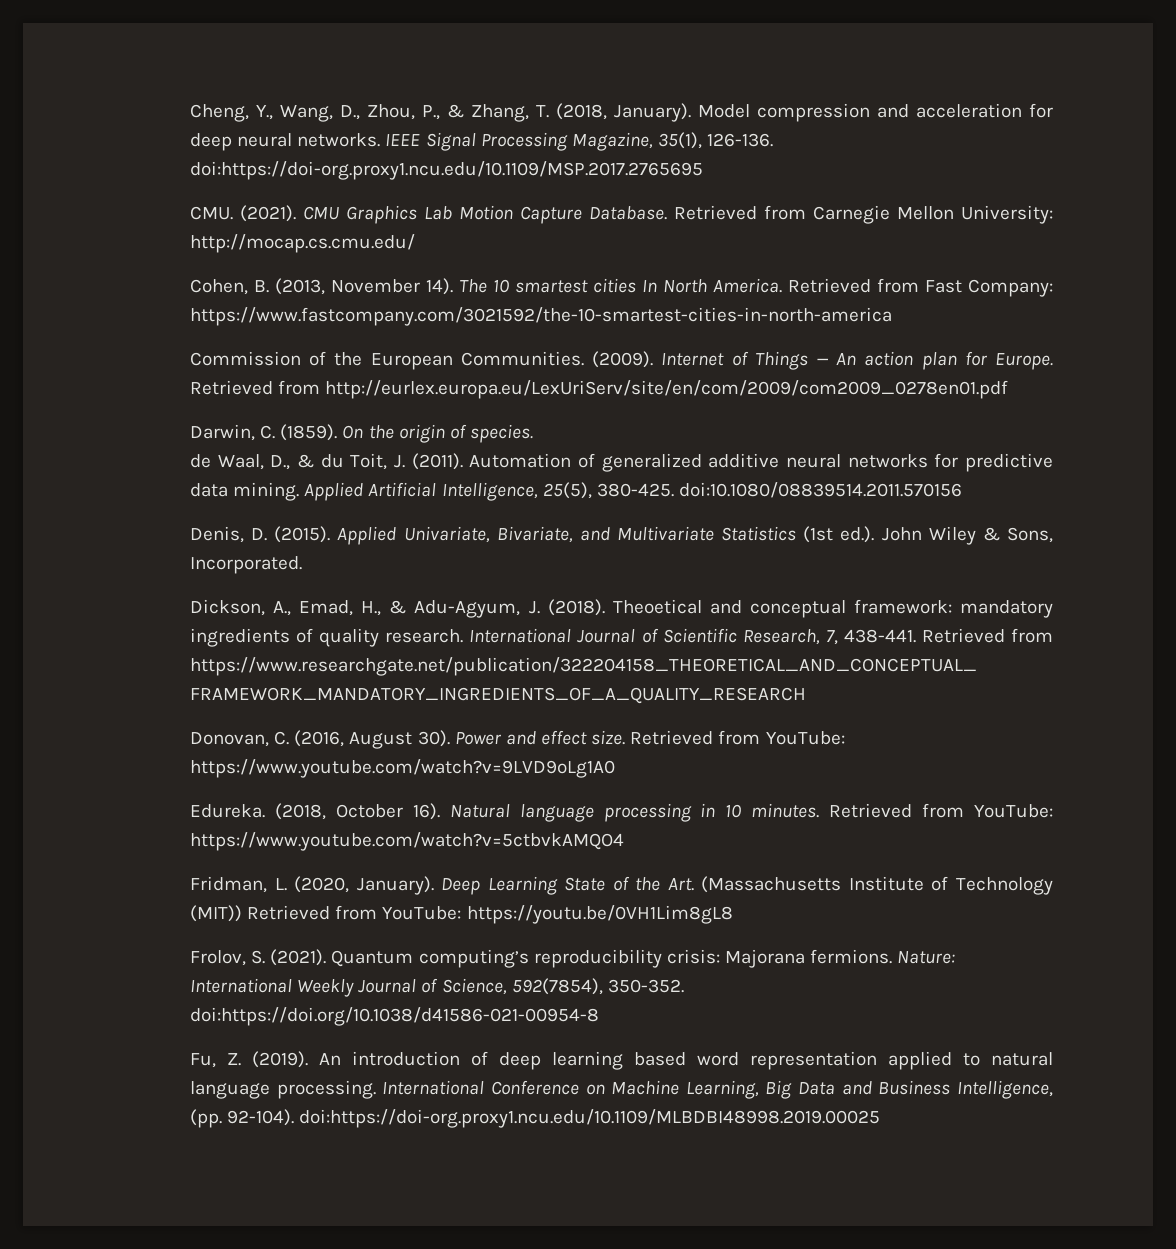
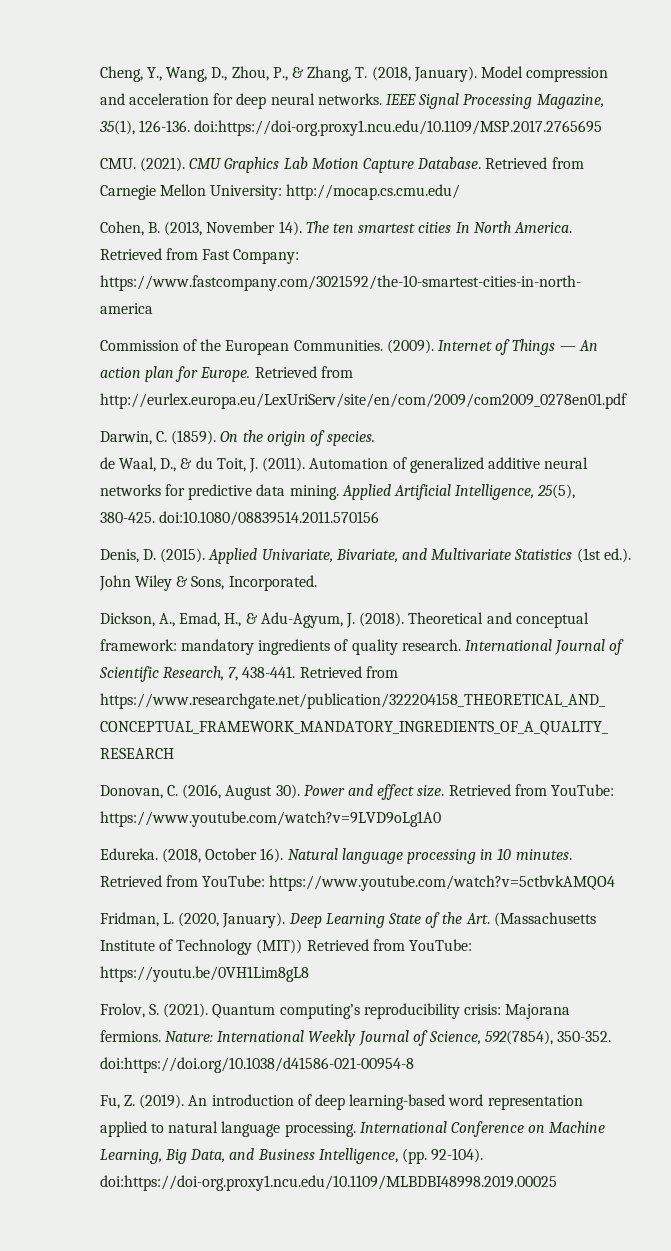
[493,279,511,293] 10 -> [333,223,355,233] ten
[612,599,702,614] Theoetical -> [408,612,484,624] Theoretical
[552,1051,687,1070] learning based -> [349,1094,446,1110] learning-based
[798,1082,836,1095] Data -> [190,1149,226,1163] Data,

